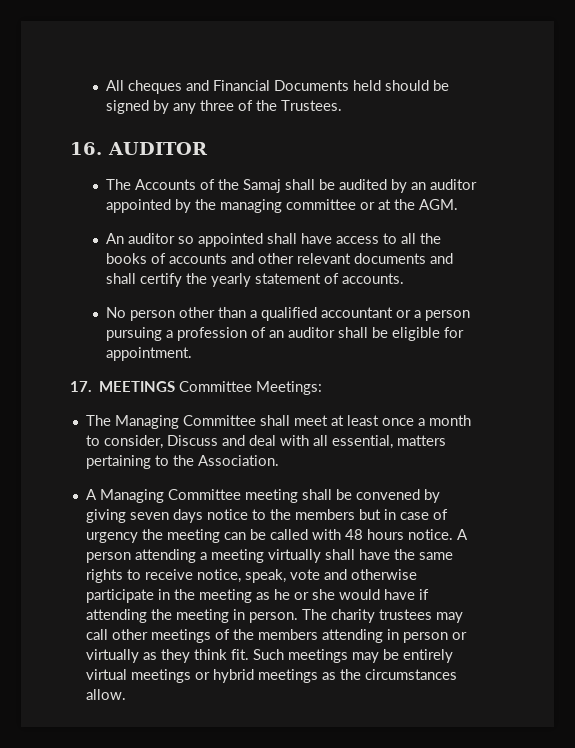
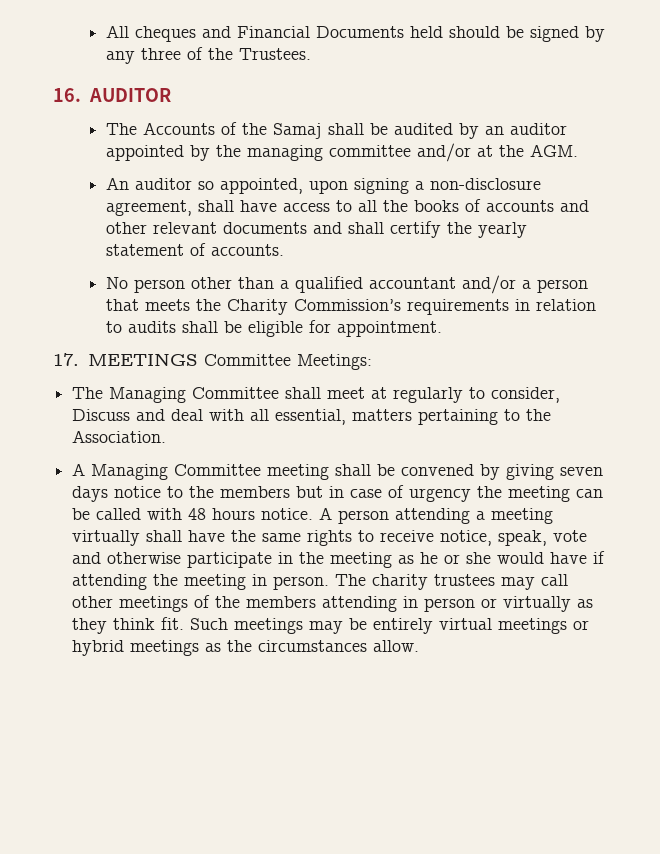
[360,202,376,210] or -> [417,143,472,162] and/or
[198,233,264,247] appointed -> [220,178,542,194] [106,200,193,216] appointed, upon signing a non-disclosure agreement,
[396,310,412,318] or -> [462,275,517,294] and/or
[106,327,336,341] pursuing a profession of an auditor -> [106,299,597,315] [106,321,177,333] that meets the Charity Commission’s requirements in relation to audits
[346,415,471,426] least once a month -> [393,387,464,403] regularly

